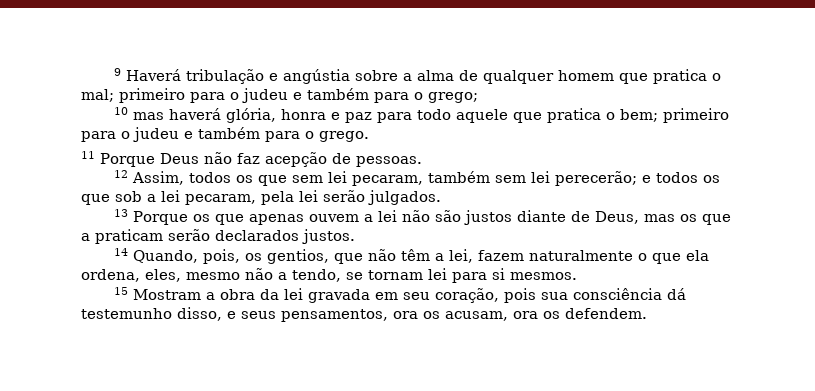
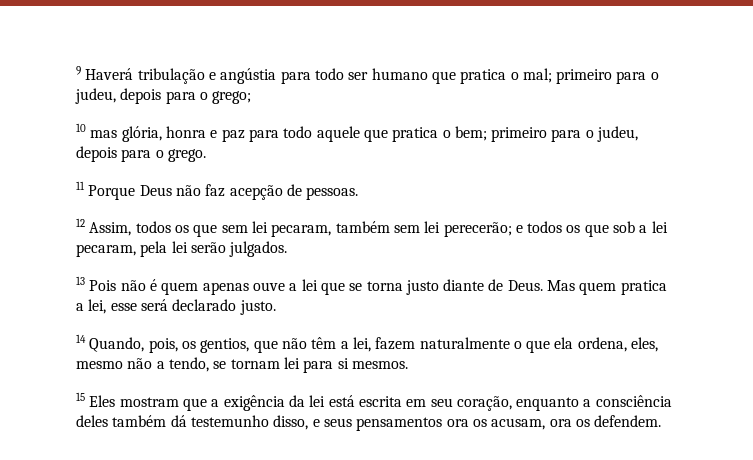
[354,70,614,84] sobre a alma de qualquer homem -> [280,68,428,84] para todo ser humano
[242,88,369,103] judeu e também -> [75,88,162,104] judeu, depois
[168,108,221,120] haverá -> (118, 134) none
[133,127,260,142] judeu e também -> [597,126,639,142] [76,146,117,162] judeu, depois
[132,210,731,225] [81,229,355,244] Porque os que apenas ouvem a lei não são justos diante de Deus, mas os que a praticam serão declarados justos. -> [89,279,667,295] [76,299,276,315] Pois não é quem apenas ouve a lei que se torna justo diante de Deus. Mas quem pratica a lei, esse será declarado justo.
[132,288,662,303] Mostram a obra da lei gravada em seu coração, pois sua consciência -> [89,395,672,411] [76,415,167,427] Eles mostram que a exigência da lei está escrita em seu coração, enquanto a consciência deles também
[281,309,388,322] pensamentos, -> [356,417,443,431] pensamentos

